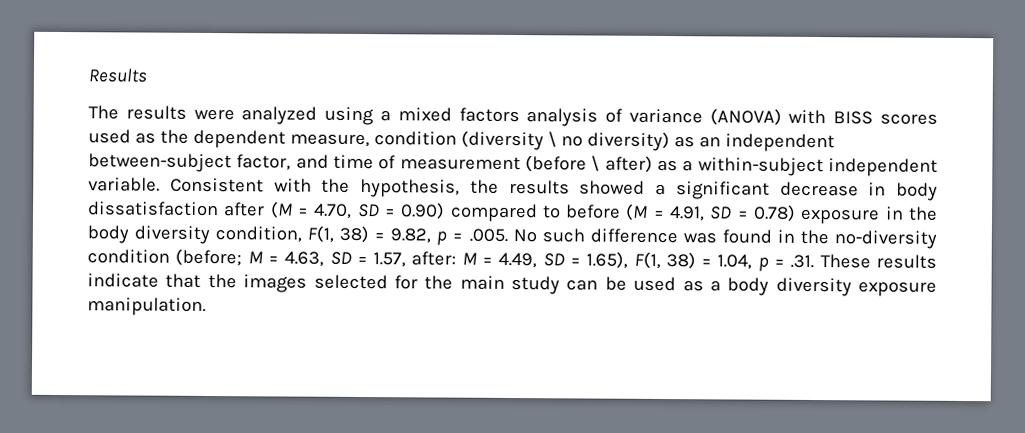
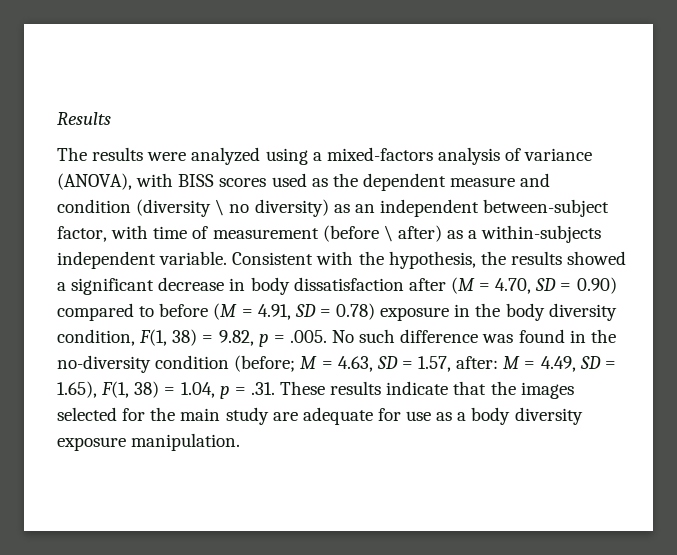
[397,107,520,123] mixed factors -> [326,147,433,161] mixed-factors
[709,108,782,126] (ANOVA) -> [57,173,132,190] (ANOVA),
[289,133,370,148] measure, -> [450,173,551,187] measure and
[295,154,329,169] and -> [111,225,149,239] with
[697,157,824,177] within-subject -> [481,225,602,243] within-subjects
[566,276,677,292] can be used -> [272,407,432,425] are adequate for use

